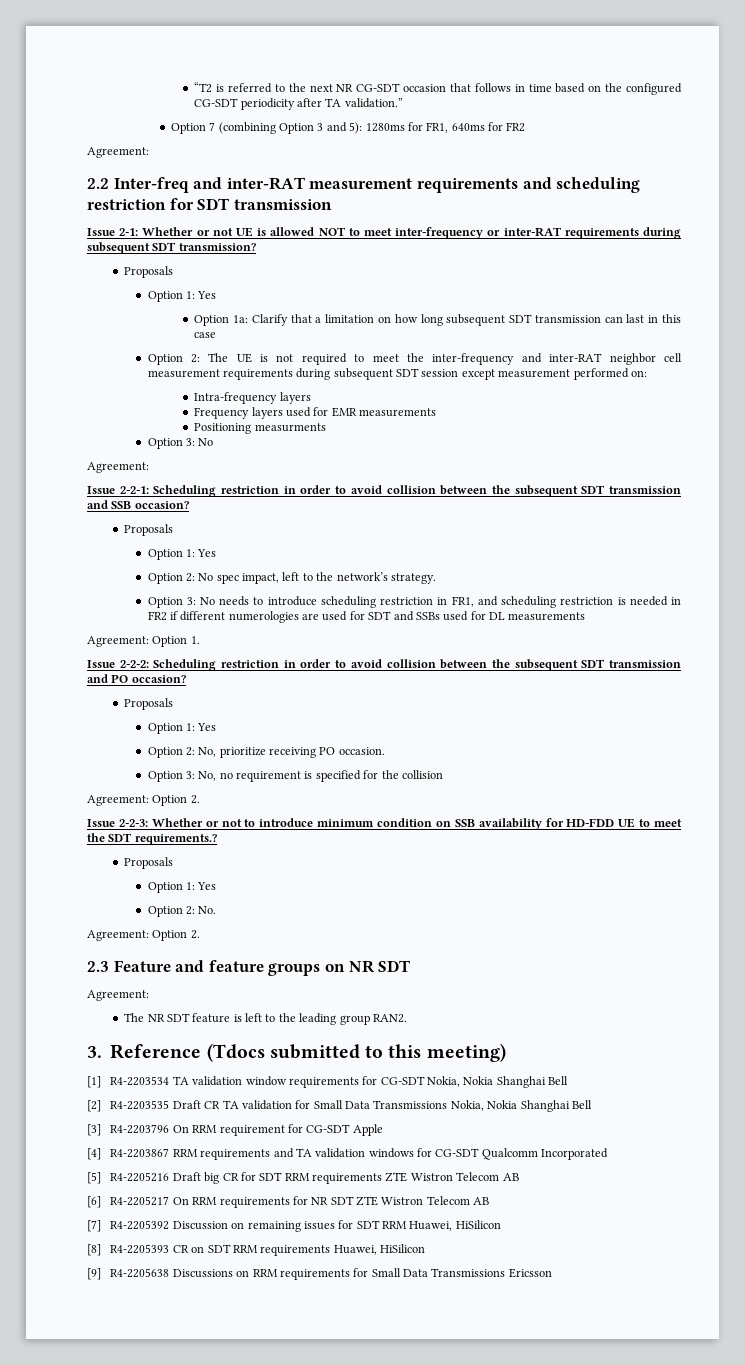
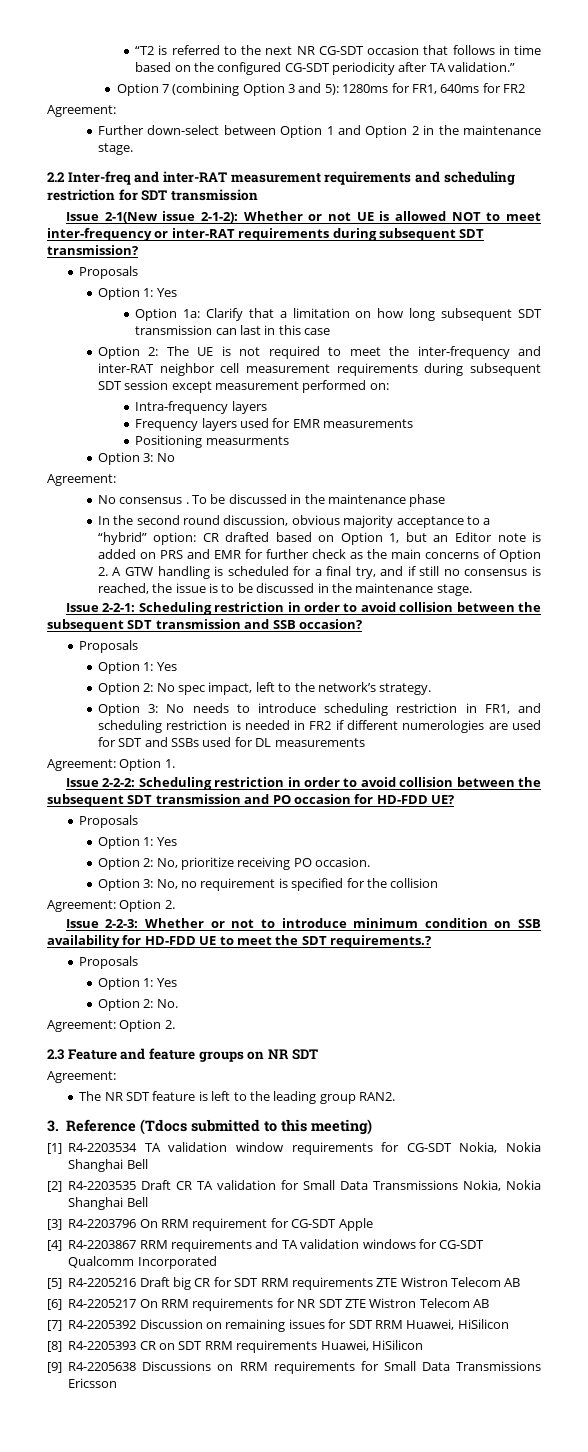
(149, 152) none -> [97,125,541,138] [97,143,133,155] // Further down-select between Option 1 and Option 2 in the maintenance stage.
[119,228,139,236] 2-1: -> [104,211,238,223] 2-1(New issue 2-1-2):
(149, 467) none -> [97,494,446,507] [97,515,491,528] [97,532,542,545] [97,549,541,562] [97,566,542,579] [97,583,472,596] // No consensus . To be discussed in the maintenance phase // In the second round discussion, obvious majority acceptance to a “hybrid” option: CR drafted based on Option 1, but an Editor note is added on PRS and EMR for further check as the main concerns of Option 2. A GTW handling is scheduled for a final try, and if still no consensus is reached, the issue is to be discussed in the maintenance stage.
[131,675,186,683] occasion? -> [293,794,454,804] occasion for HD-FDD UE?

